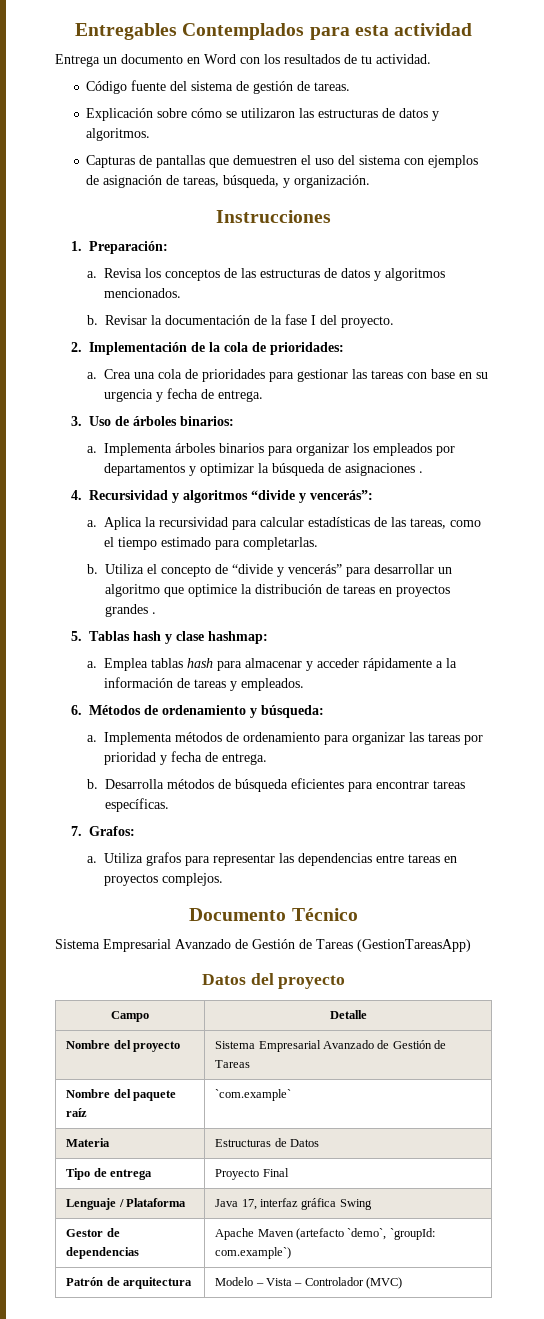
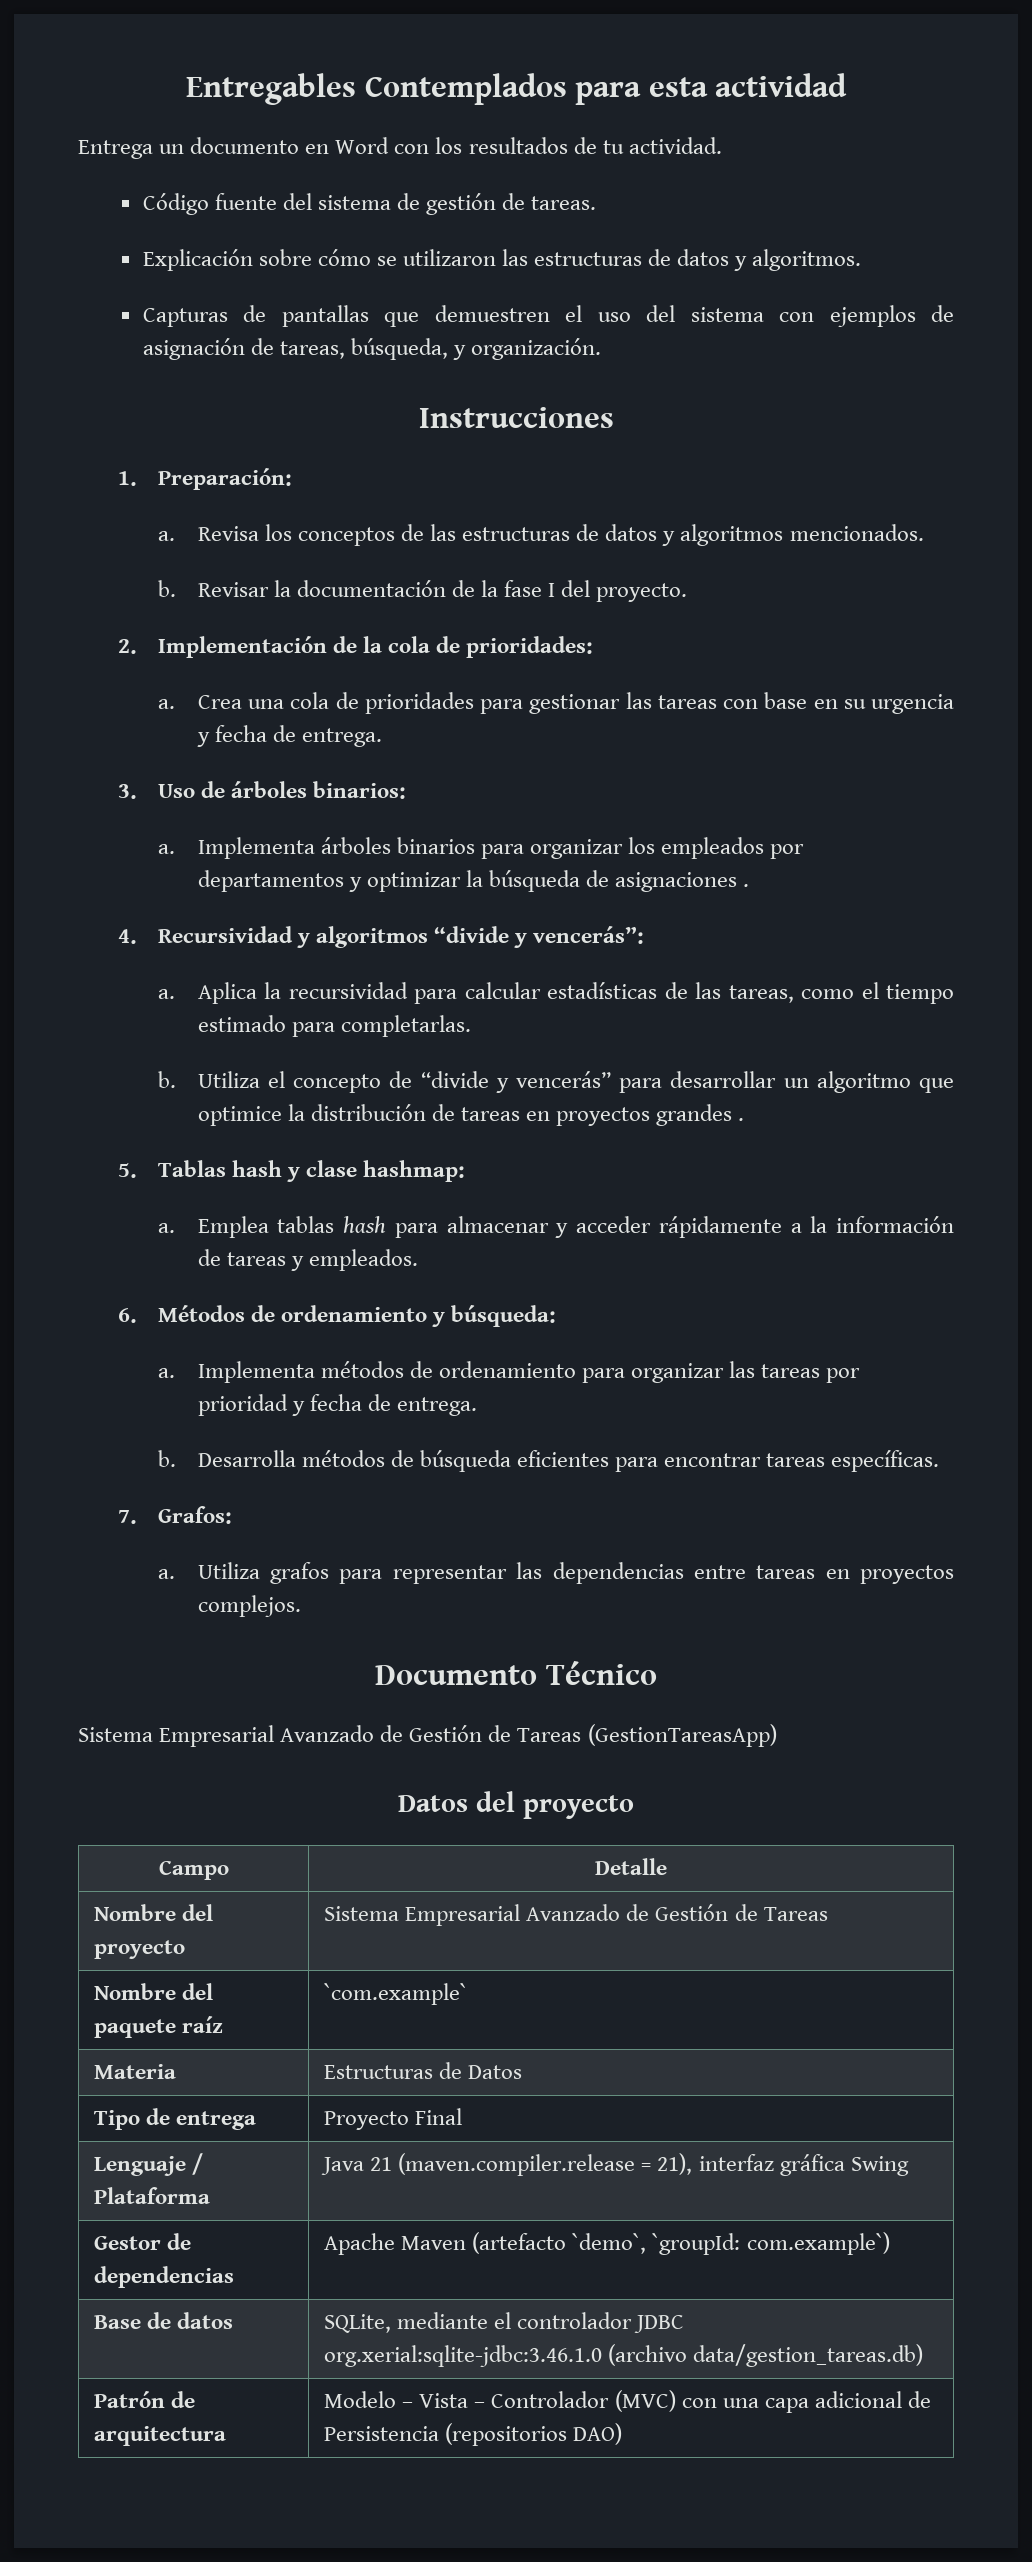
[241,1199,257,1210] 17, -> [370,2153,693,2176] 21 (maven.compiler.release = 21),
(292, 1253) none -> [94,2312,234,2329] [324,2312,685,2333] [324,2344,924,2367] // Base de datos | SQLite, mediante el controlador JDBC org.xerial:sqlite-jdbc:3.46.1.0 (archivo data/gestion_tareas.db)
(403, 1283) none -> [681,2391,931,2413] [324,2423,623,2446] con una capa adicional de Persistencia (repositorios DAO)

